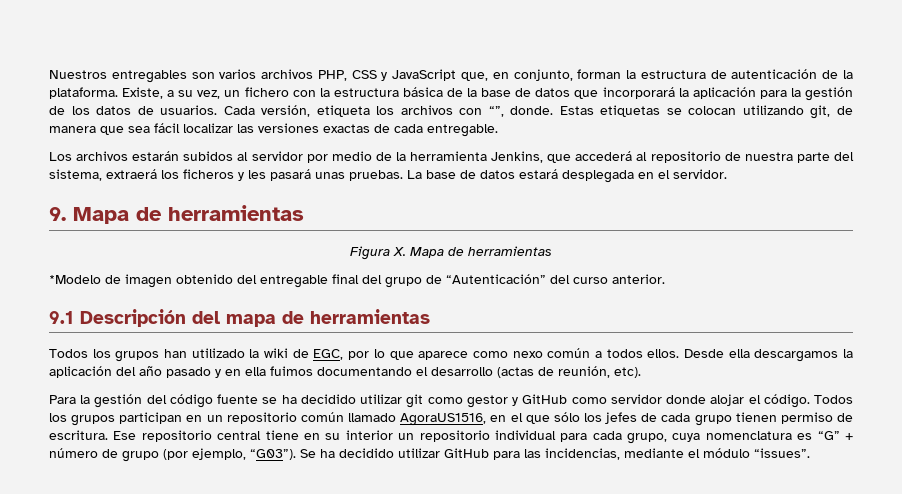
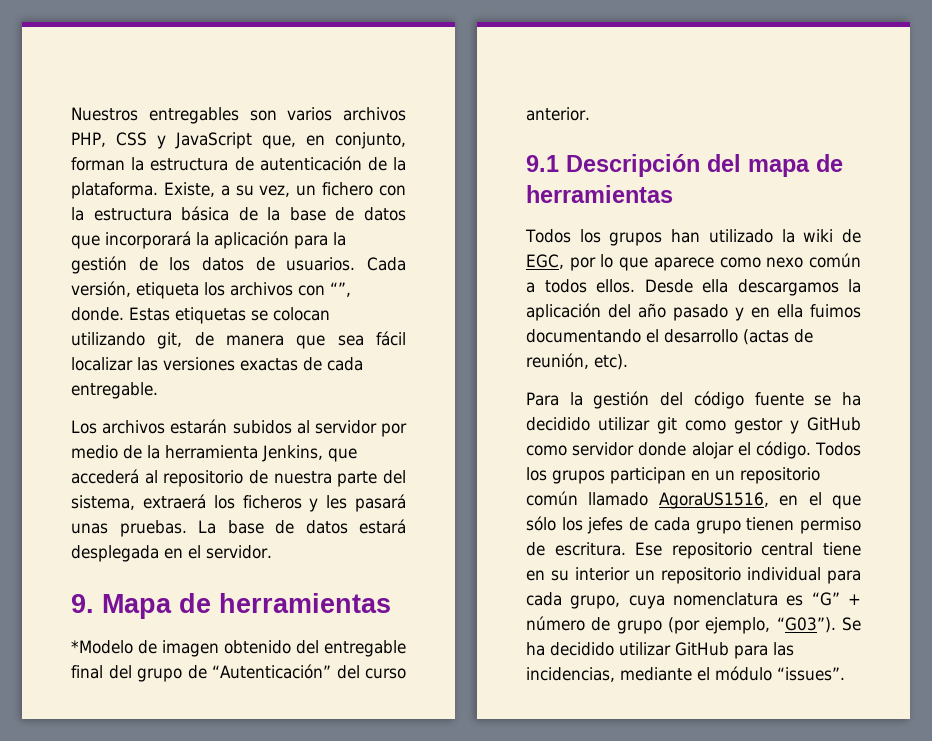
[350,246,552,260] // Figura X. Mapa de herramientas -> (391, 603) none

